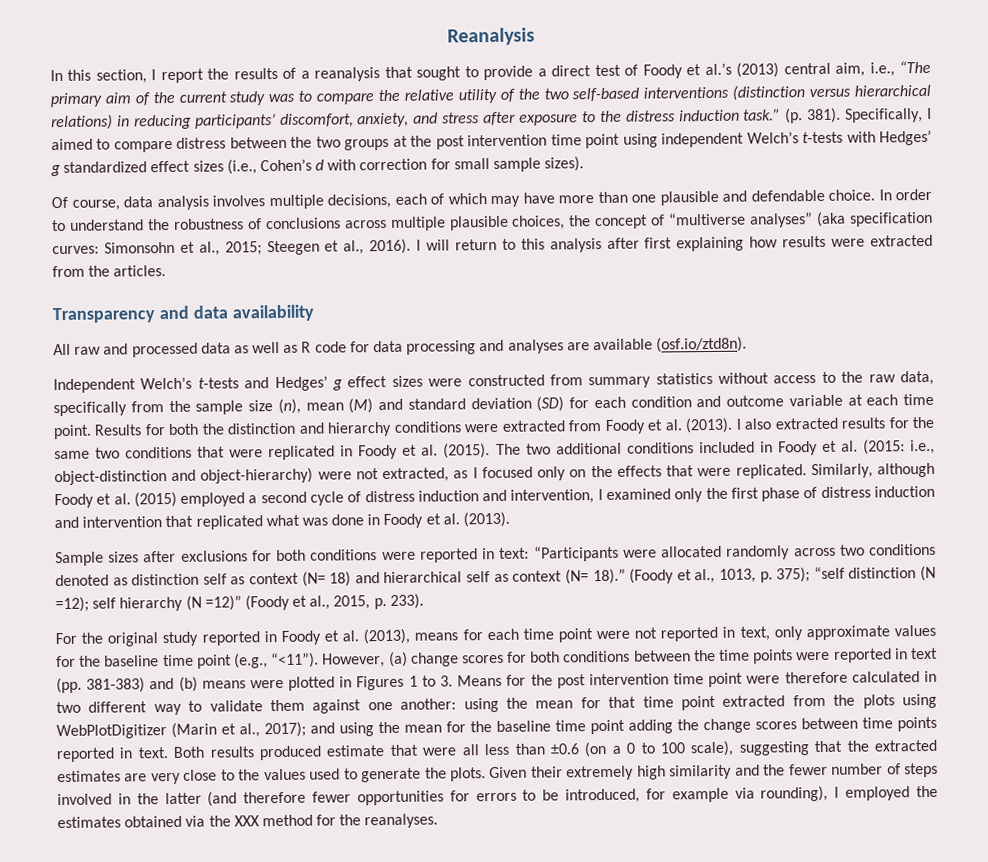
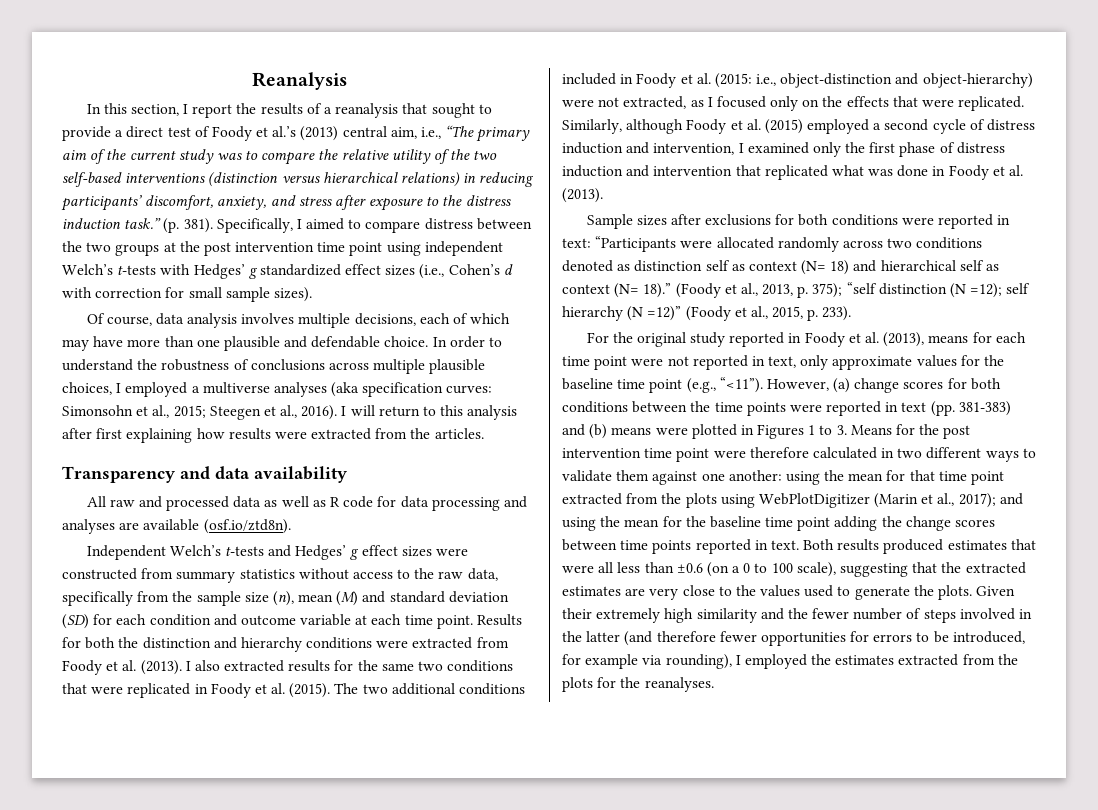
[569,212,814,230] the concept of “multiverse analyses” -> [116,382,327,397] I employed a multiverse analyses
[718,568,756,583] 1013, -> [762,284,794,296] 2013,
[153,703,182,716] way -> [985,451,1019,462] ways
[326,745,386,757] estimate -> [947,540,1007,550] estimates
[124,814,313,828] obtained via the XXX method -> [898,654,1018,666] [562,677,593,692] extracted from the plots

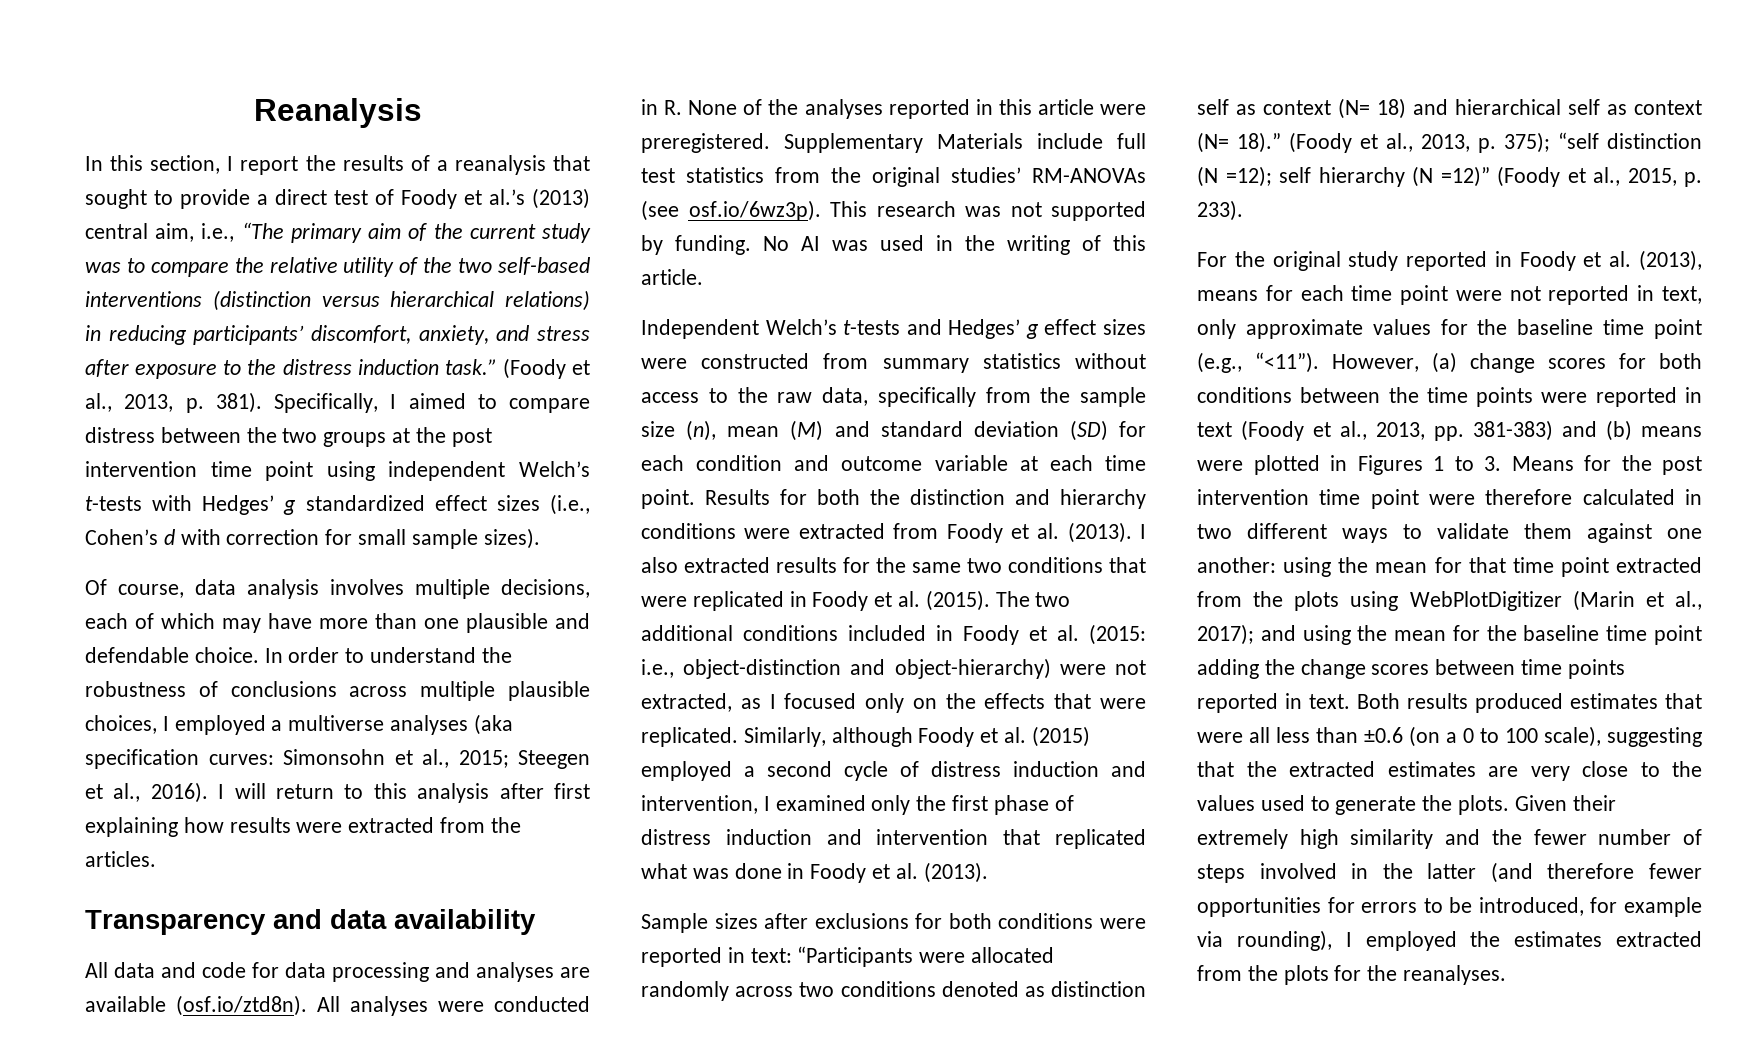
[163,218,180,233] (p. -> [502,358,590,379] [85,393,204,413] (Foody et al., 2013, p.
[109,496,341,511] raw and processed data as well as R -> [114,962,196,978] data and
(291, 526) none -> [317,996,590,1016] [641,99,1146,119] [641,133,1146,153] [641,167,1146,187] [641,200,1146,221] [641,235,1146,255] [641,269,703,285] All analyses were conducted in R. None of the analyses reported in this article were preregistered. Supplementary Materials include full test statistics from the original studies’ RM-ANOVAs (see osf.io/6wz3p). This research was not supported by funding. No AI was used in the writing of this article.
[930,401,955,416] (pp. -> [1241,420,1464,441] (Foody et al., 2013, pp.

